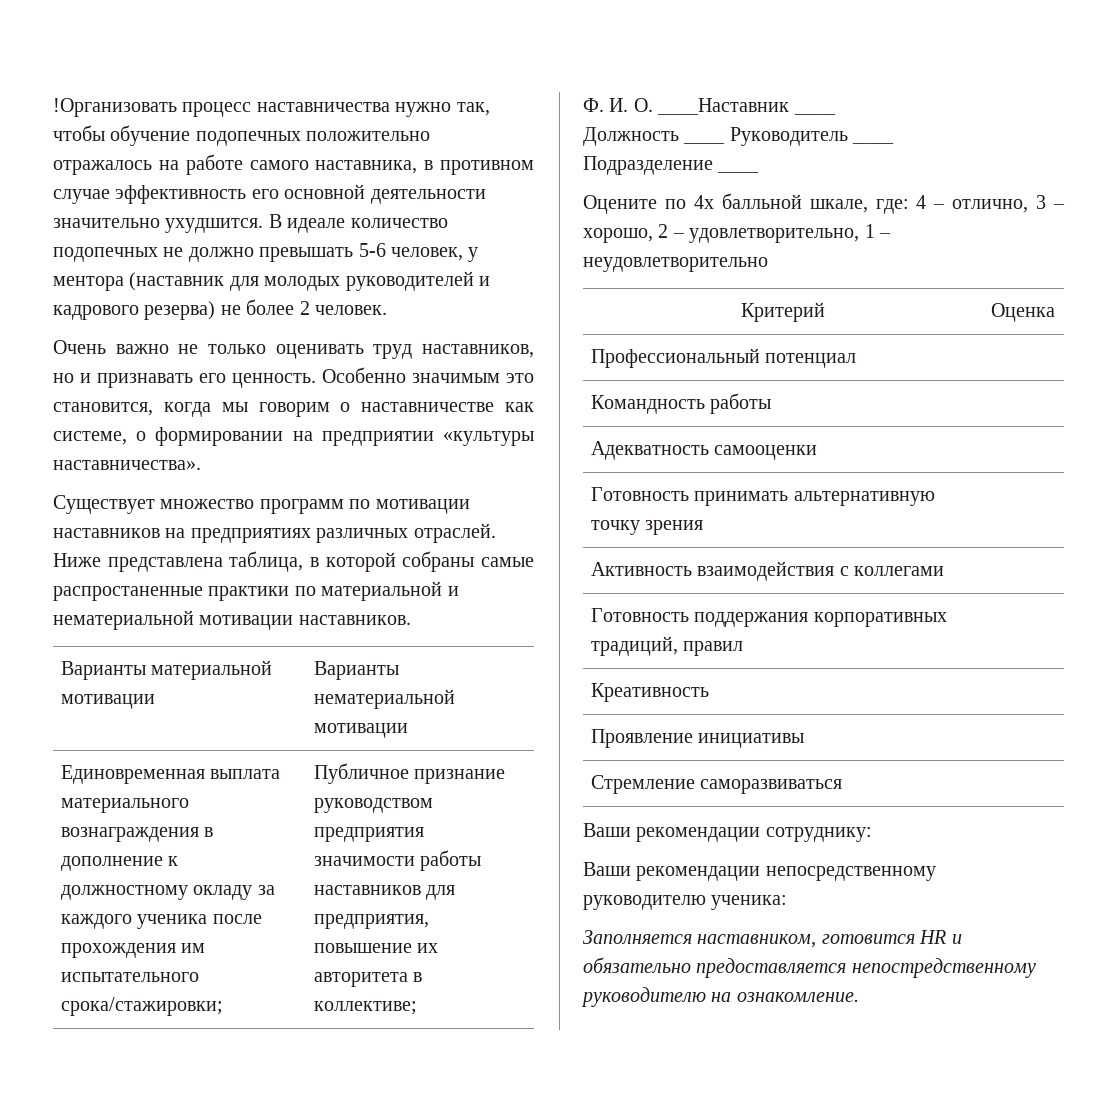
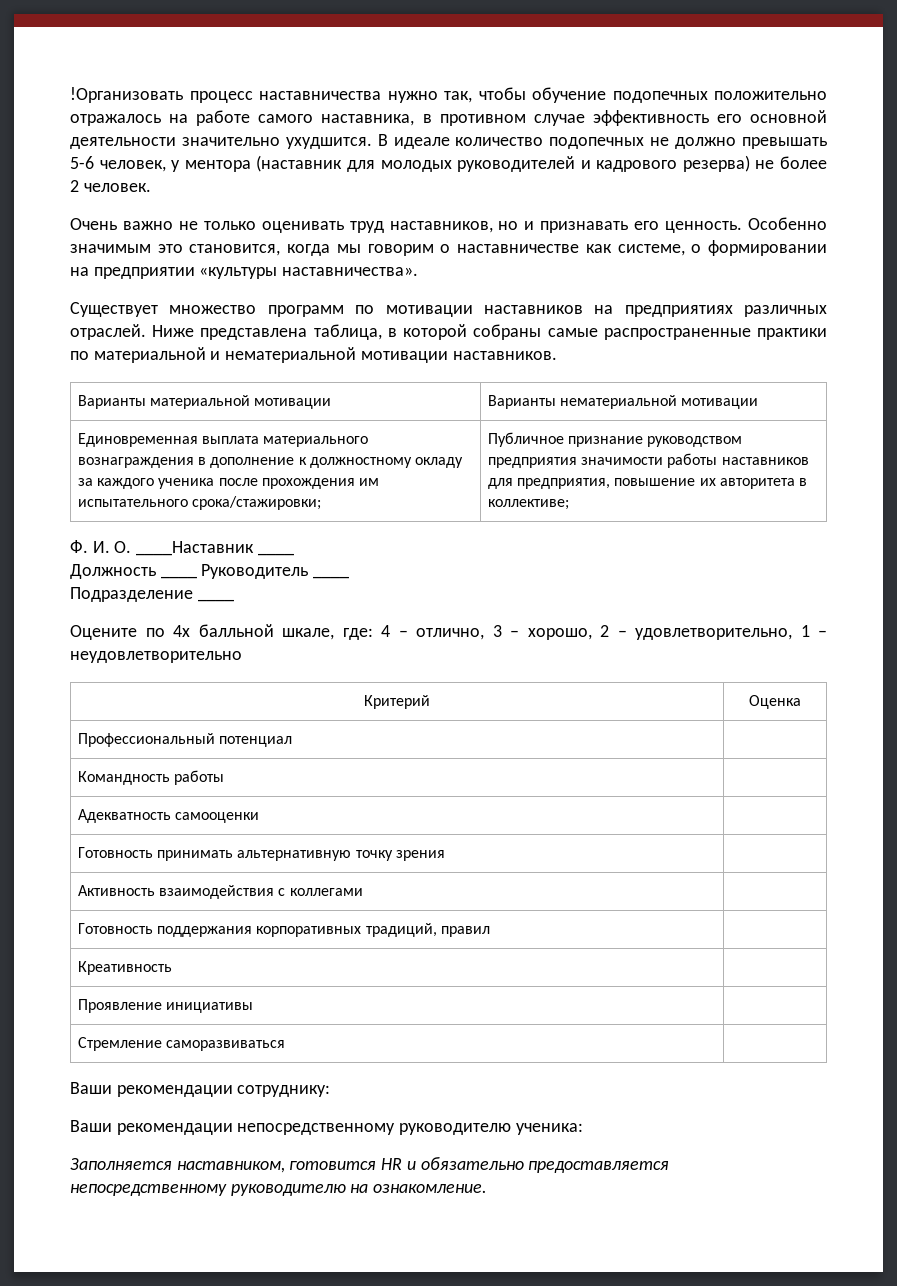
[53,586,203,601] распростаненные -> [603,328,751,340] распространенные
[851,958,1036,978] непостредственному -> [70,1184,227,1196] непосредственному

